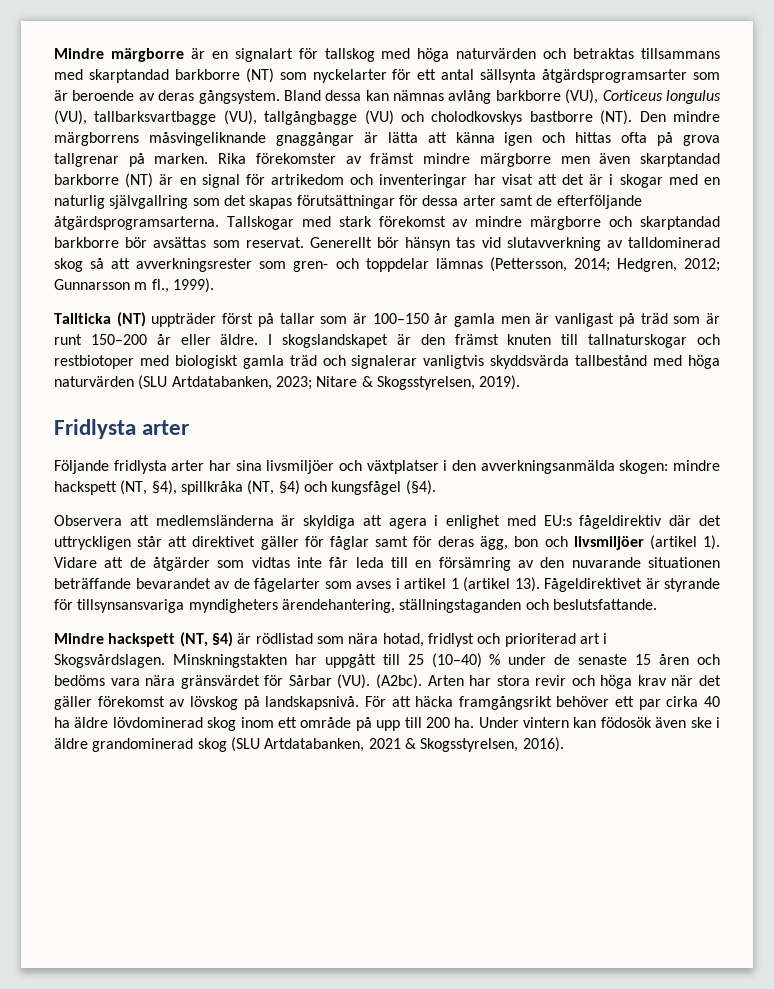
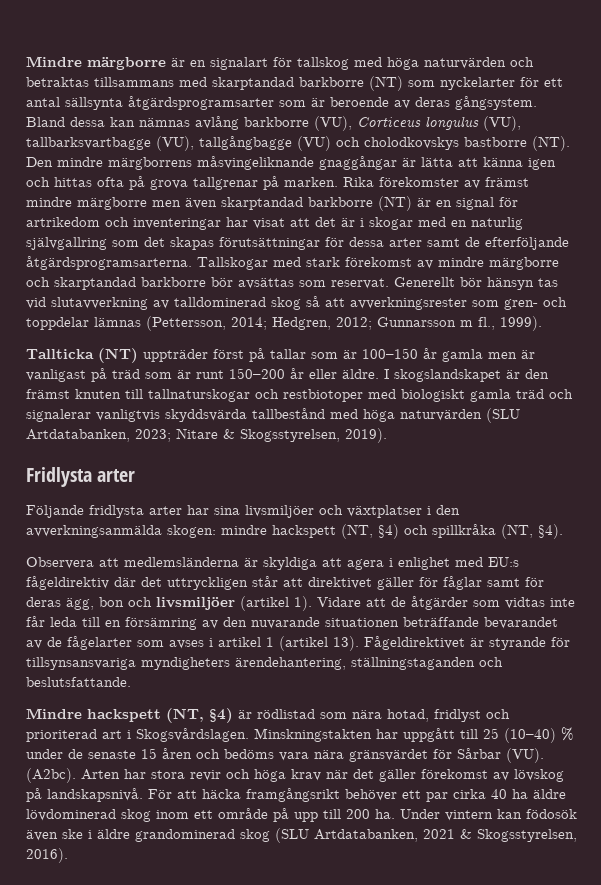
[151,480,436,495] §4), spillkråka (NT, §4) och kungsfågel (§4). -> [378,524,563,539] §4) och spillkråka (NT, §4).

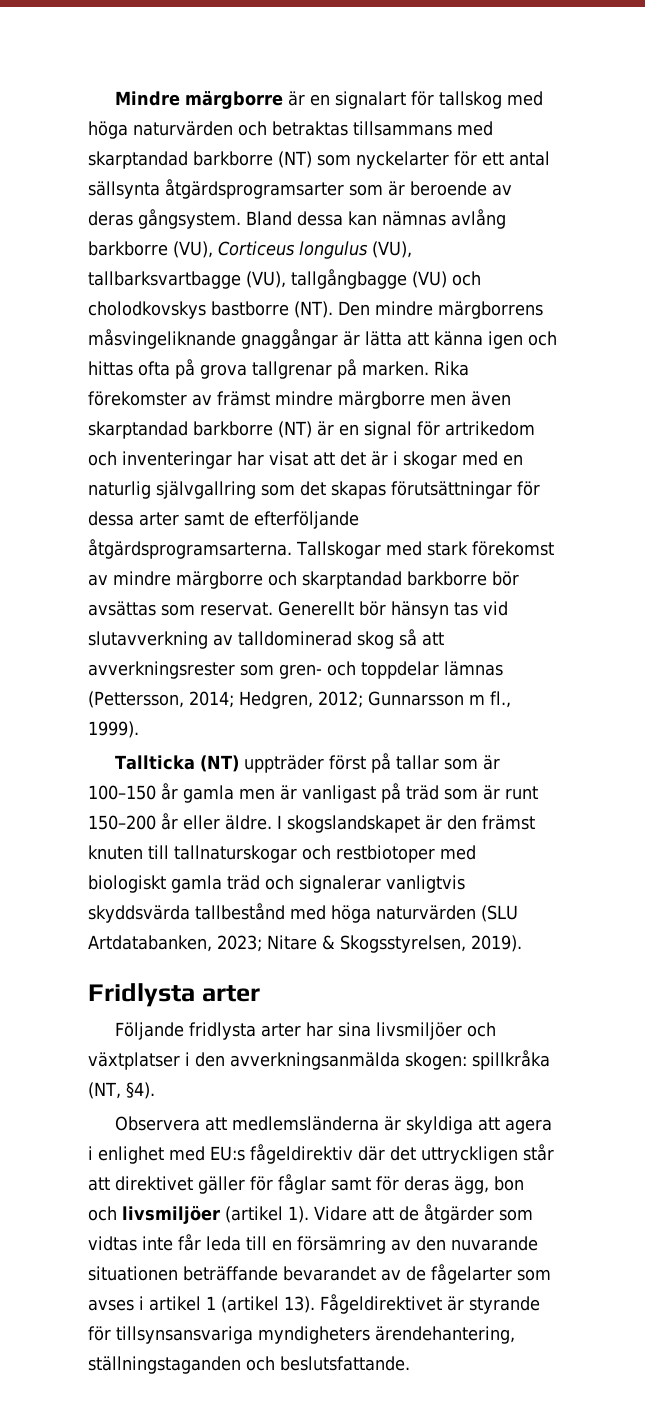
[221,524,428,539] mindre hackspett (NT, §4) och -> (467, 1061) none
[26,708,510,723] [26,727,574,743] [26,748,544,763] [26,768,564,783] [26,788,566,802] [26,808,577,822] [26,828,577,843] [26,848,68,863] // Mindre hackspett (NT, §4) är rödlistad som nära hotad, fridlyst och prioriterad art i Skogsvårdslagen. Minskningstakten har uppgått till 25 (10–40) % under de senaste 15 åren och bedöms vara nära gränsvärdet för Sårbar (VU). (A2bc). Arten har stora revir och höga krav när det gäller förekomst av lövskog på landskapsnivå. För att häcka framgångsrikt behöver ett par cirka 40 ha äldre lövdominerad skog inom ett område på upp till 200 ha. Under vintern kan födosök även ske i äldre grandominerad skog (SLU Artdatabanken, 2021 & Skogsstyrelsen, 2016). -> (410, 1363) none

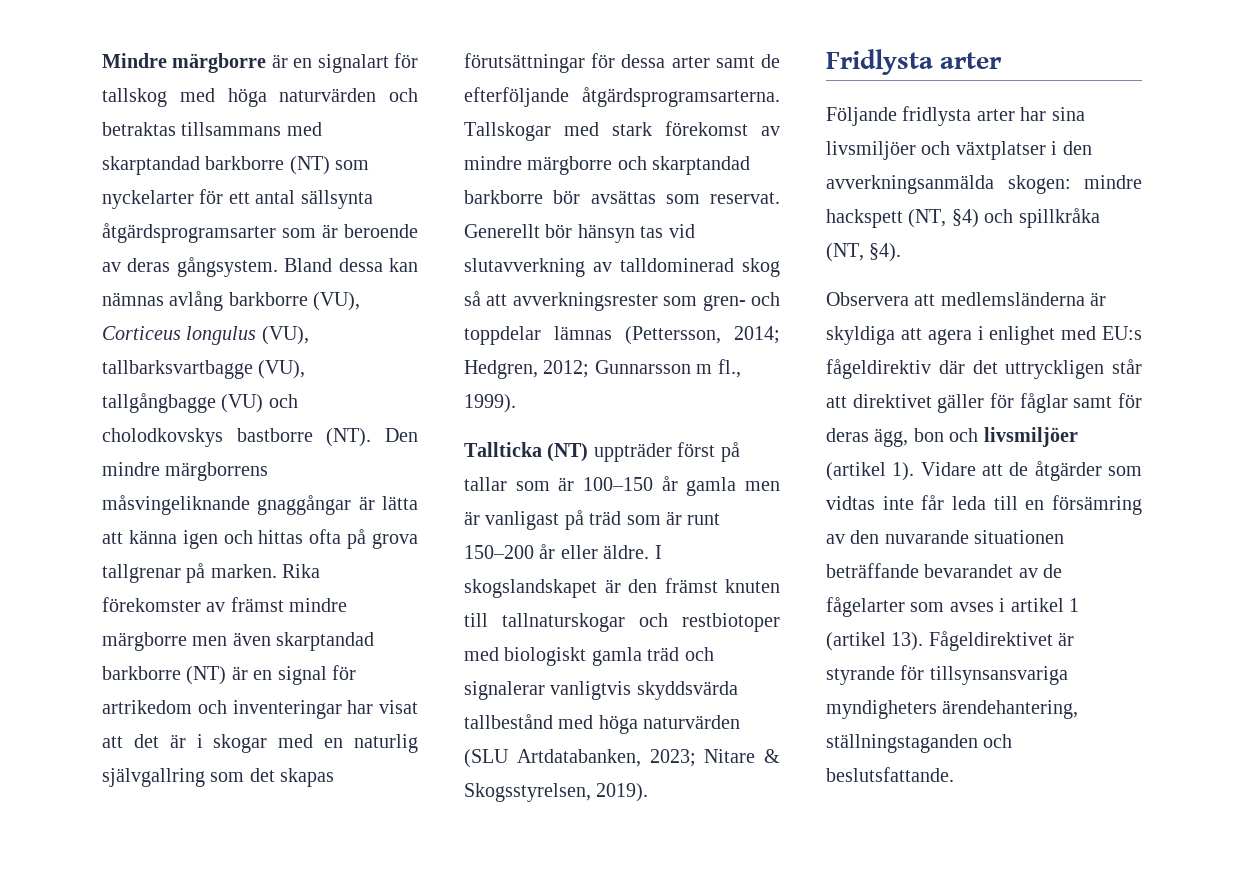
(467, 1061) none -> [1084,175,1142,189] [826,209,1014,228] mindre hackspett (NT, §4) och

